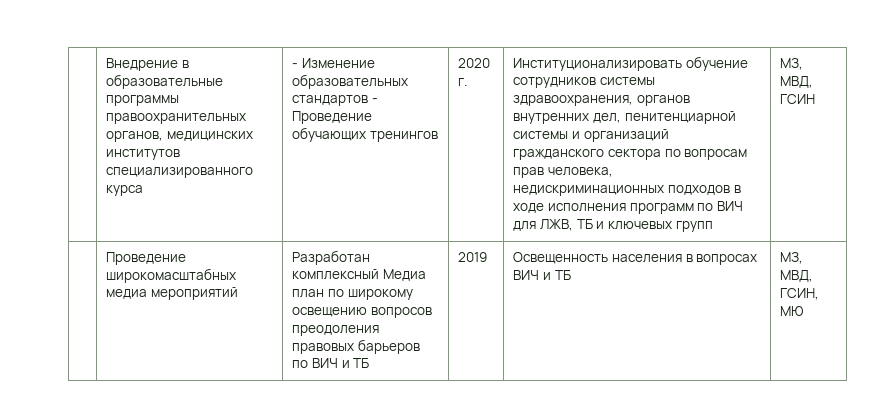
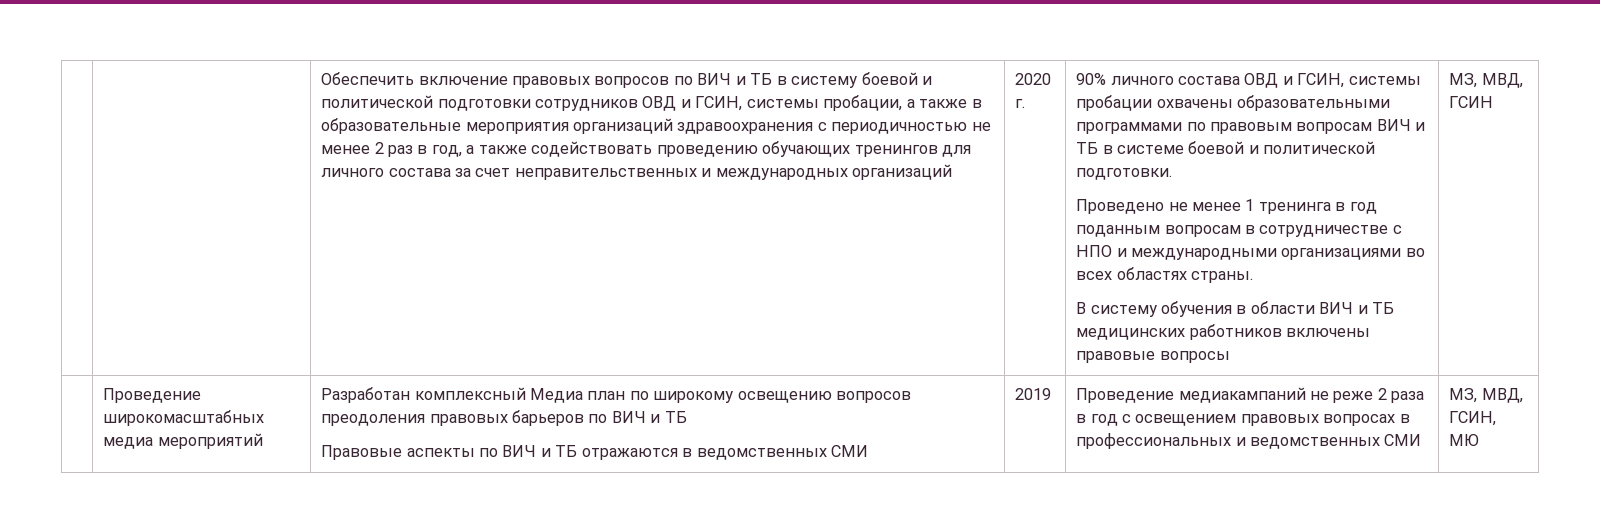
[106,58,190,71] [106,74,224,89] [106,95,180,106] [106,113,247,124] [106,131,254,142] [106,149,181,160] [106,167,254,178] [106,185,144,196] [292,58,376,68] [292,74,409,89] [292,95,379,106] [292,111,373,124] [292,127,439,142] [458,58,491,68] [458,78,468,86] [513,56,749,71] [513,77,656,88] [513,95,691,106] [513,111,736,124] [513,129,669,142] [513,149,748,160] [513,167,614,178] [513,185,741,196] [513,201,743,214] [513,219,713,232] | Внедрение в образовательные программы правоохранительных органов, медицинских институтов специализированного курса | - Изменение образовательных стандартов - Проведение обучающих тренингов | 2020 г. | Институционализировать обучение сотрудников системы здравоохранения, органов внутренних дел, пенитенциарной системы и организаций гражданского сектора по вопросам прав человека, недискриминационных подходов в ходе исполнения программ по ВИЧ для ЛЖВ, ТБ и ключевых групп -> [321,72,933,88] [321,95,982,111] [321,118,991,134] [321,141,972,157] [321,164,953,180] [1015,73,1052,85] [1015,99,1026,108] [1076,73,1421,88] [1076,95,1390,111] [1076,119,1426,134] [1076,141,1376,154] [1076,168,1173,180] [1076,199,1377,214] [1076,225,1402,237] [1076,245,1425,260] [1076,267,1253,283] [1076,301,1395,317] [1076,324,1370,340] [1076,351,1230,363] | | Обеспечить включение правовых вопросов по ВИЧ и ТБ в систему боевой и политической подготовки сотрудников ОВД и ГСИН, системы пробации, а также в образовательные мероприятия организаций здравоохранения с периодичностью не менее 2 раз в год, а также содействовать проведению обучающих тренингов для личного состава за счет неправительственных и международных организаций | 2020 г. | 90% личного состава ОВД и ГСИН, системы пробации охвачены образовательными программами по правовым вопросам ВИЧ и ТБ в системе боевой и политической подготовки. // Проведено не менее 1 тренинга в год поданным вопросам в сотрудничестве с НПО и международными организациями во всех областях страны. // В систему обучения в области ВИЧ и ТБ медицинских работников включены правовые вопросы
[458,252,488,262] [513,252,758,265] [513,270,571,280] | 2019 | Освещенность населения в вопросах ВИЧ и ТБ -> [321,445,869,460] [1015,388,1052,400] [1076,387,1425,403] [1076,414,1410,426] [1076,433,1422,449] // Правовые аспекты по ВИЧ и ТБ отражаются в ведомственных СМИ | 2019 | Проведение медиакампаний не реже 2 раза в год с освещением правовых вопросах в профессиональных и ведомственных СМИ

